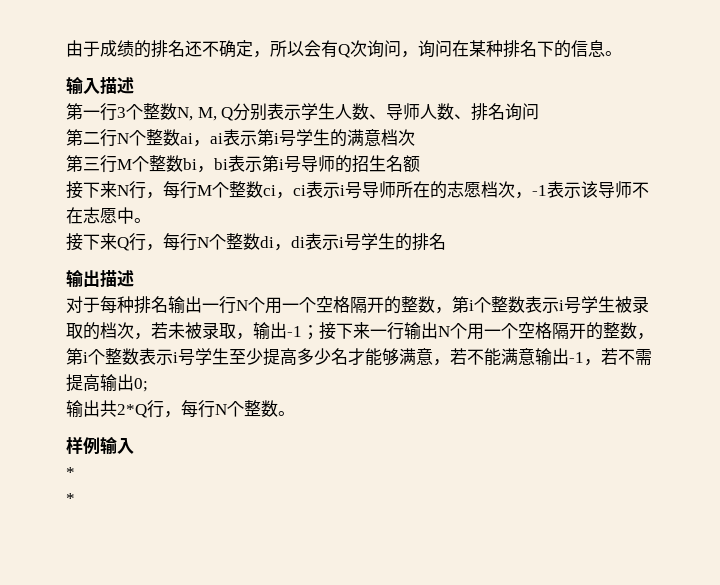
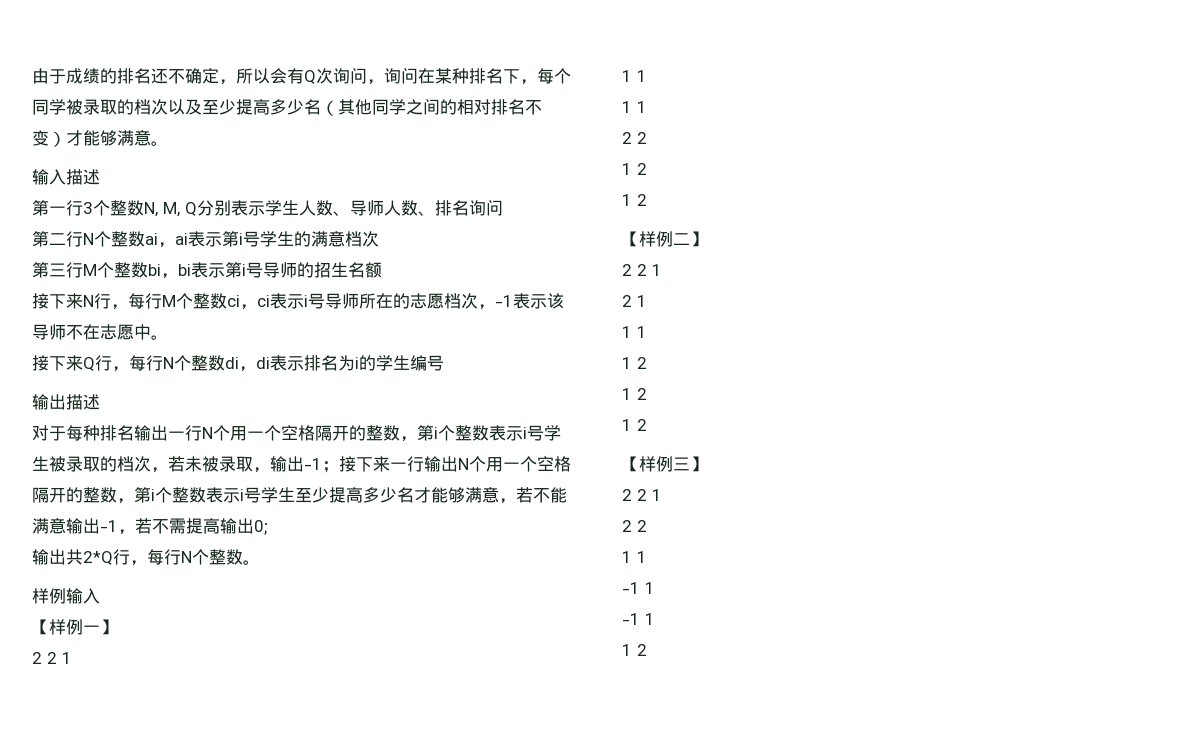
[554,40,605,58] 的信息 -> [520,68,571,85] [32,99,542,116] [32,130,151,147] ，每个同学被录取的档次以及至少提高多少名（其他同学之间的相对排名不变）才能够满意
[339,233,446,251] i号学生的排名 -> [304,355,444,371] 排名为i的学生编号
[66,467,75,478] [66,493,75,504] * // * -> [32,619,117,635] [32,652,72,664] [622,70,647,82] [622,101,647,113] [622,132,647,144] [622,163,647,175] [622,194,647,206] [622,231,707,247] [622,264,662,276] [622,295,647,307] [622,326,647,338] [622,357,647,369] [622,388,647,400] [622,419,647,431] [622,456,707,472] [622,489,662,501] [622,520,647,532] [622,551,647,563] [622,582,655,594] [622,613,655,625] [622,644,647,656] 【样例一】 // 2 2 1 // 1 1 // 1 1 // 2 2 // 1 2 // 1 2 // 【样例二】 // 2 2 1 // 2 1 // 1 1 // 1 2 // 1 2 // 1 2 // 【样例三】 // 2 2 1 // 2 2 // 1 1 // -1 1 // -1 1 // 1 2

